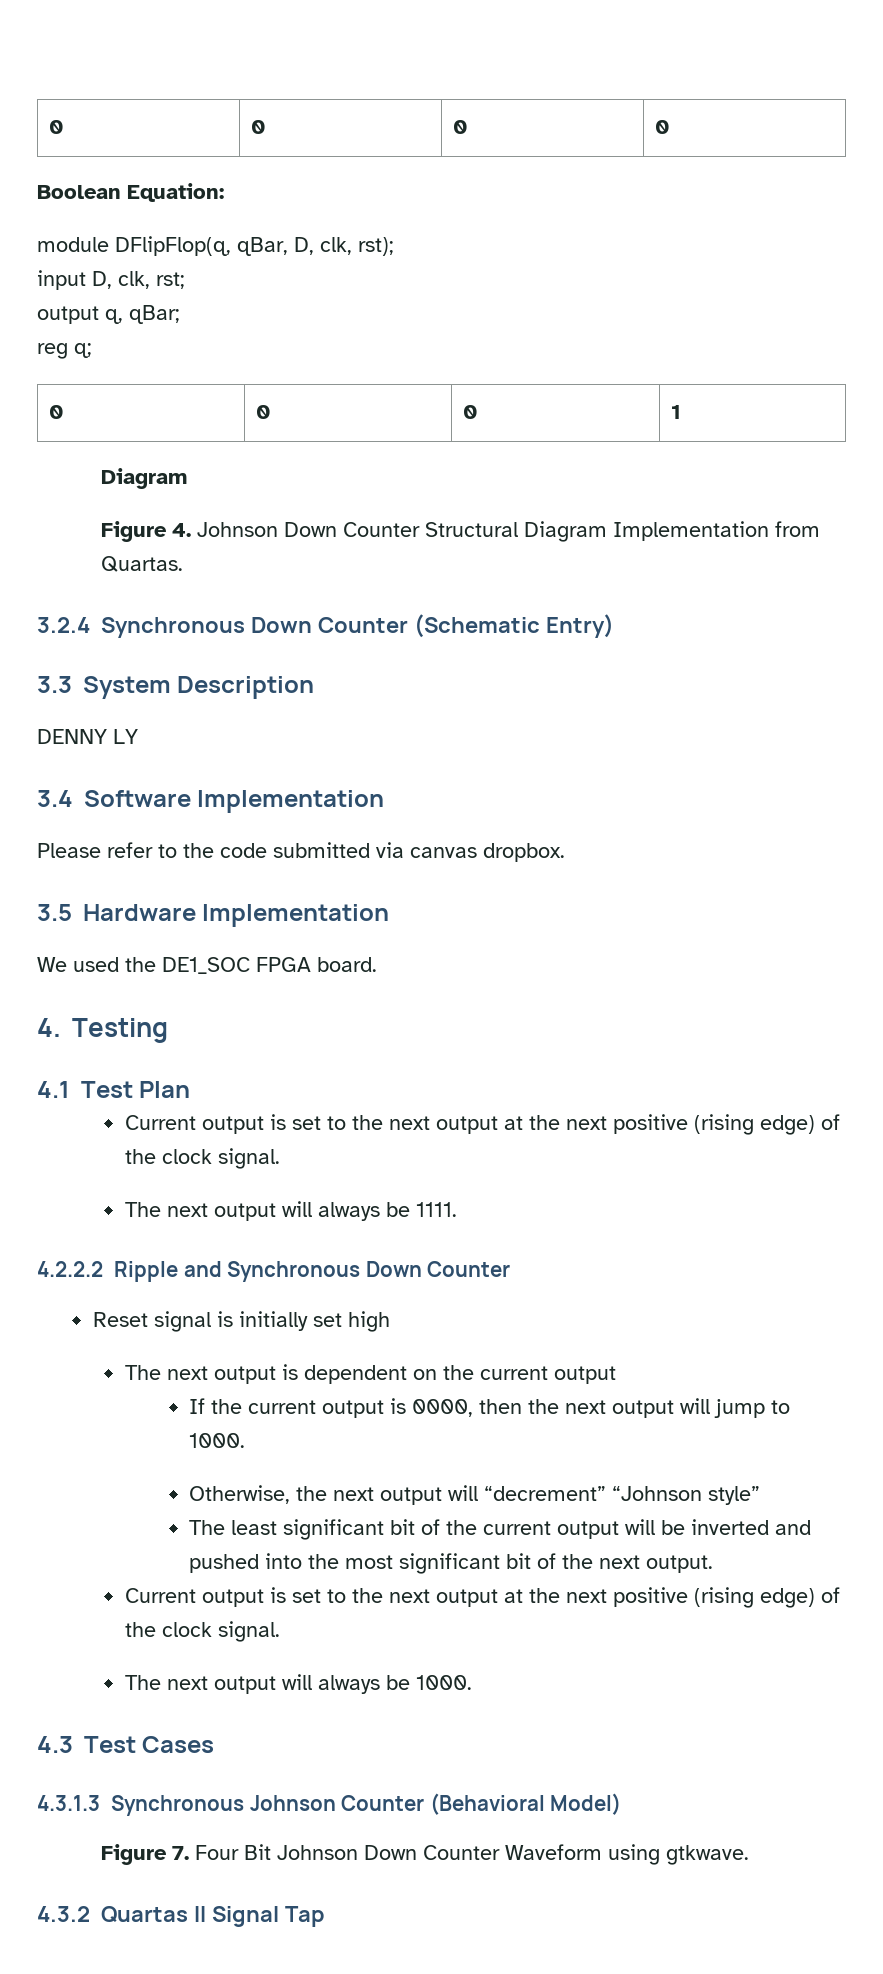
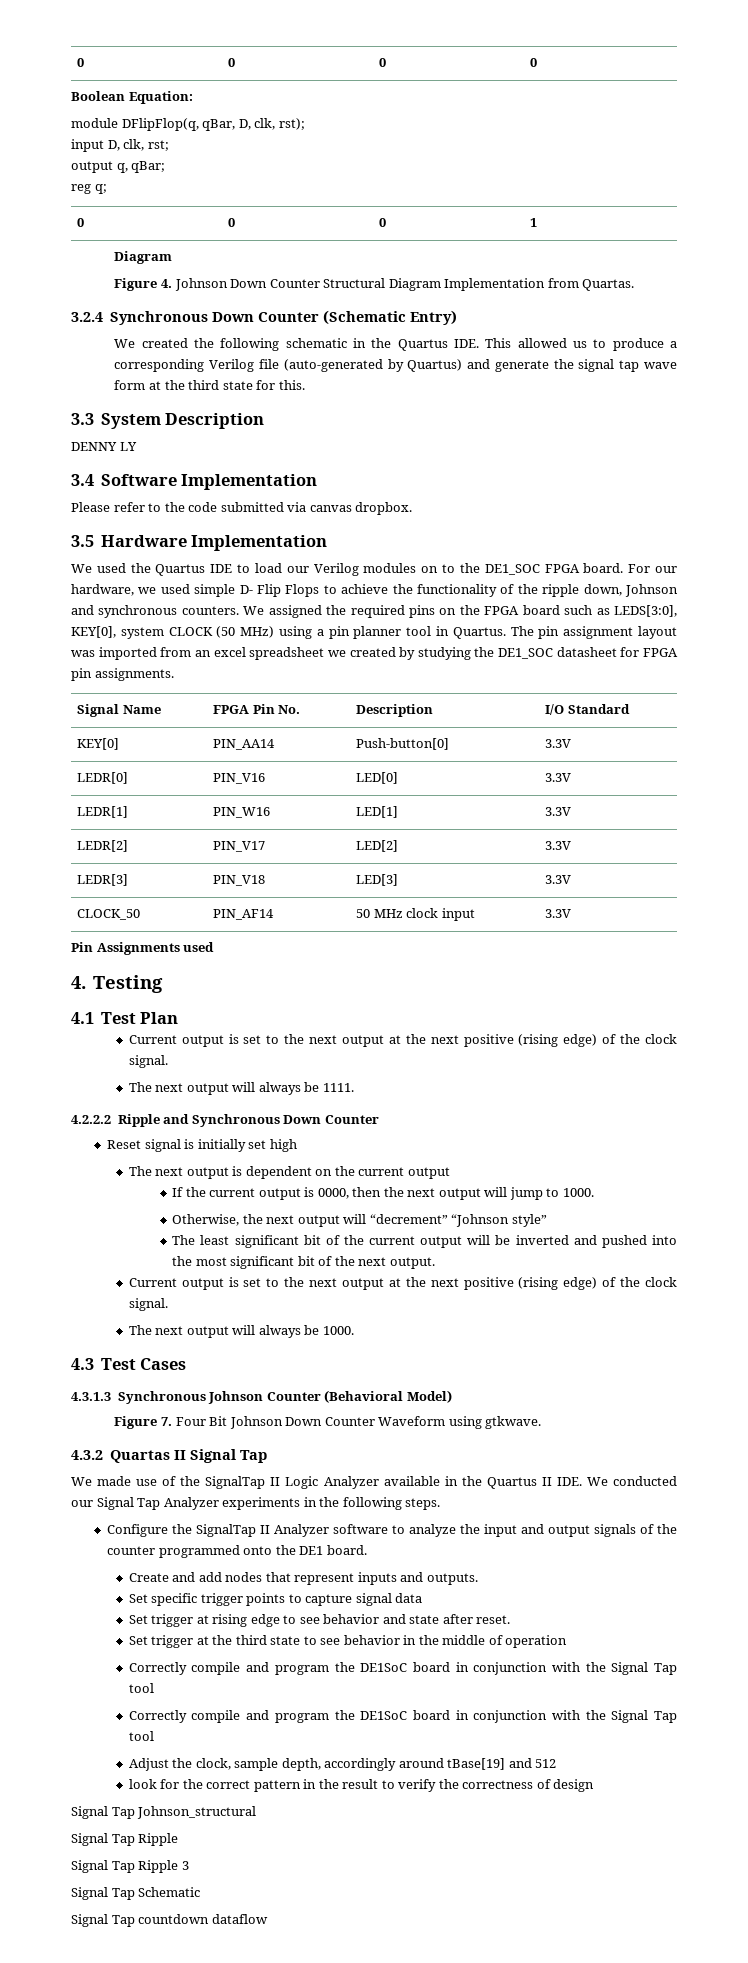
(614, 626) none -> [114,338,677,351] [114,359,677,372] [114,380,305,390] // We created the following schematic in the Quartus IDE. This allowed us to produce a corresponding Verilog file (auto-generated by Quartus) and generate the signal tap wave form at the third state for this.
[162,957,377,974] DE1_SOC FPGA board. -> [155,563,677,576] [71,584,678,597] [71,605,678,618] [71,626,678,639] [71,647,678,660] [71,668,174,681] [77,704,161,717] [213,704,301,714] [356,704,434,717] [545,704,630,715] [77,738,120,750] [213,739,276,750] [356,738,450,750] [545,739,572,748] [77,772,129,784] [213,773,266,784] [356,772,399,784] [545,773,572,782] [77,806,129,818] [213,807,271,818] [356,806,399,818] [545,807,572,816] [77,840,129,852] [213,841,266,852] [356,840,399,852] [545,841,572,850] [77,874,129,886] [213,875,266,886] [356,874,399,886] [545,875,572,884] [77,909,141,920] [213,909,275,920] [356,908,475,921] [545,909,572,918] [71,942,215,955] Quartus IDE to load our Verilog modules on to the DE1_SOC FPGA board. For our hardware, we used simple D- Flip Flops to achieve the functionality of the ripple down, Johnson and synchronous counters. We assigned the required pins on the FPGA board such as LEDS[3:0], KEY[0], system CLOCK (50 MHz) using a pin planner tool in Quartus. The pin assignment layout was imported from an excel spreadsheet we created by studying the DE1_SOC datasheet for FPGA pin assignments. // Signal Name | FPGA Pin No. | Description | I/O Standard // KEY[0] | PIN_AA14 | Push-button[0] | 3.3V // LEDR[0] | PIN_V16 | LED[0] | 3.3V // LEDR[1] | PIN_W16 | LED[1] | 3.3V // LEDR[2] | PIN_V17 | LED[2] | 3.3V // LEDR[3] | PIN_V18 | LED[3] | 3.3V // CLOCK_50 | PIN_AF14 | 50 MHz clock input | 3.3V // Pin Assignments used
(325, 1916) none -> [71,1476,677,1489] [71,1497,441,1510] [107,1524,677,1537] [107,1545,367,1558] [128,1572,478,1585] [128,1593,423,1606] [128,1614,511,1627] [128,1635,568,1648] [128,1662,678,1675] [128,1683,154,1693] [128,1710,678,1723] [128,1731,154,1741] [128,1758,557,1771] [128,1779,595,1792] [71,1806,257,1819] [71,1833,179,1846] [71,1860,189,1873] [71,1887,201,1900] [71,1914,268,1927] // We made use of the SignalTap II Logic Analyzer available in the Quartus II IDE. We conducted our Signal Tap Analyzer experiments in the following steps. // Configure the SignalTap II Analyzer software to analyze the input and output signals of the counter programmed onto the DE1 board. // Create and add nodes that represent inputs and outputs. // Set specific trigger points to capture signal data // Set trigger at rising edge to see behavior and state after reset. // Set trigger at the third state to see behavior in the middle of operation // Correctly compile and program the DE1SoC board in conjunction with the Signal Tap tool // Correctly compile and program the DE1SoC board in conjunction with the Signal Tap tool // Adjust the clock, sample depth, accordingly around tBase[19] and 512 // look for the correct pattern in the result to verify the correctness of design // Signal Tap Johnson_structural // Signal Tap Ripple // Signal Tap Ripple 3 // Signal Tap Schematic // Signal Tap countdown dataflow

